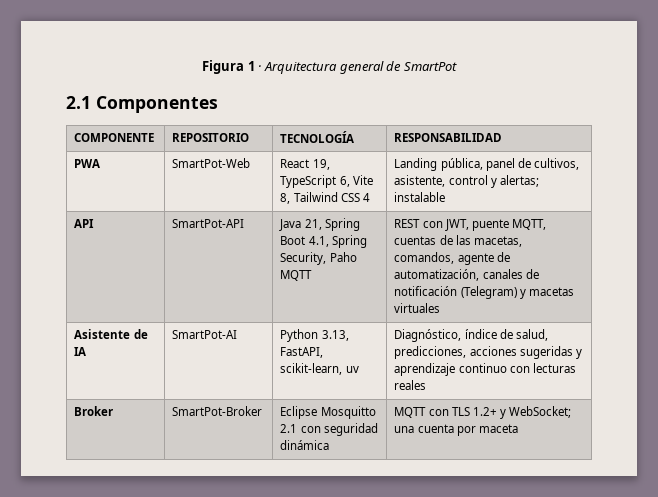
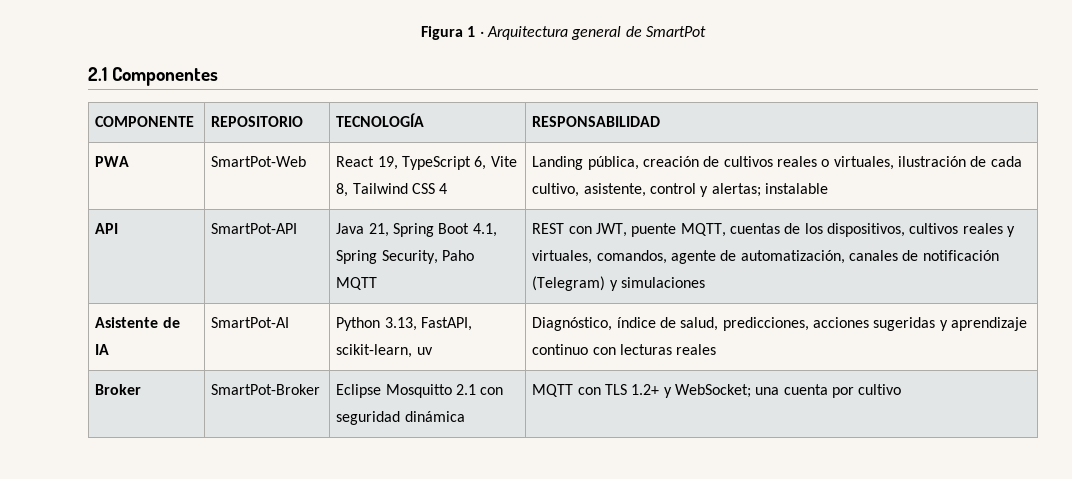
[485,158,579,171] panel de cultivos, -> [642,156,1022,170] [532,183,580,197] creación de cultivos reales o virtuales, ilustración de cada cultivo,
[455,235,522,247] las macetas, -> [804,223,1015,237] [532,250,593,264] los dispositivos, cultivos reales y virtuales,
[528,287,574,296] [394,303,441,313] macetas virtuales -> [620,277,705,288] simulaciones
[478,424,518,433] maceta -> [858,384,902,395] cultivo

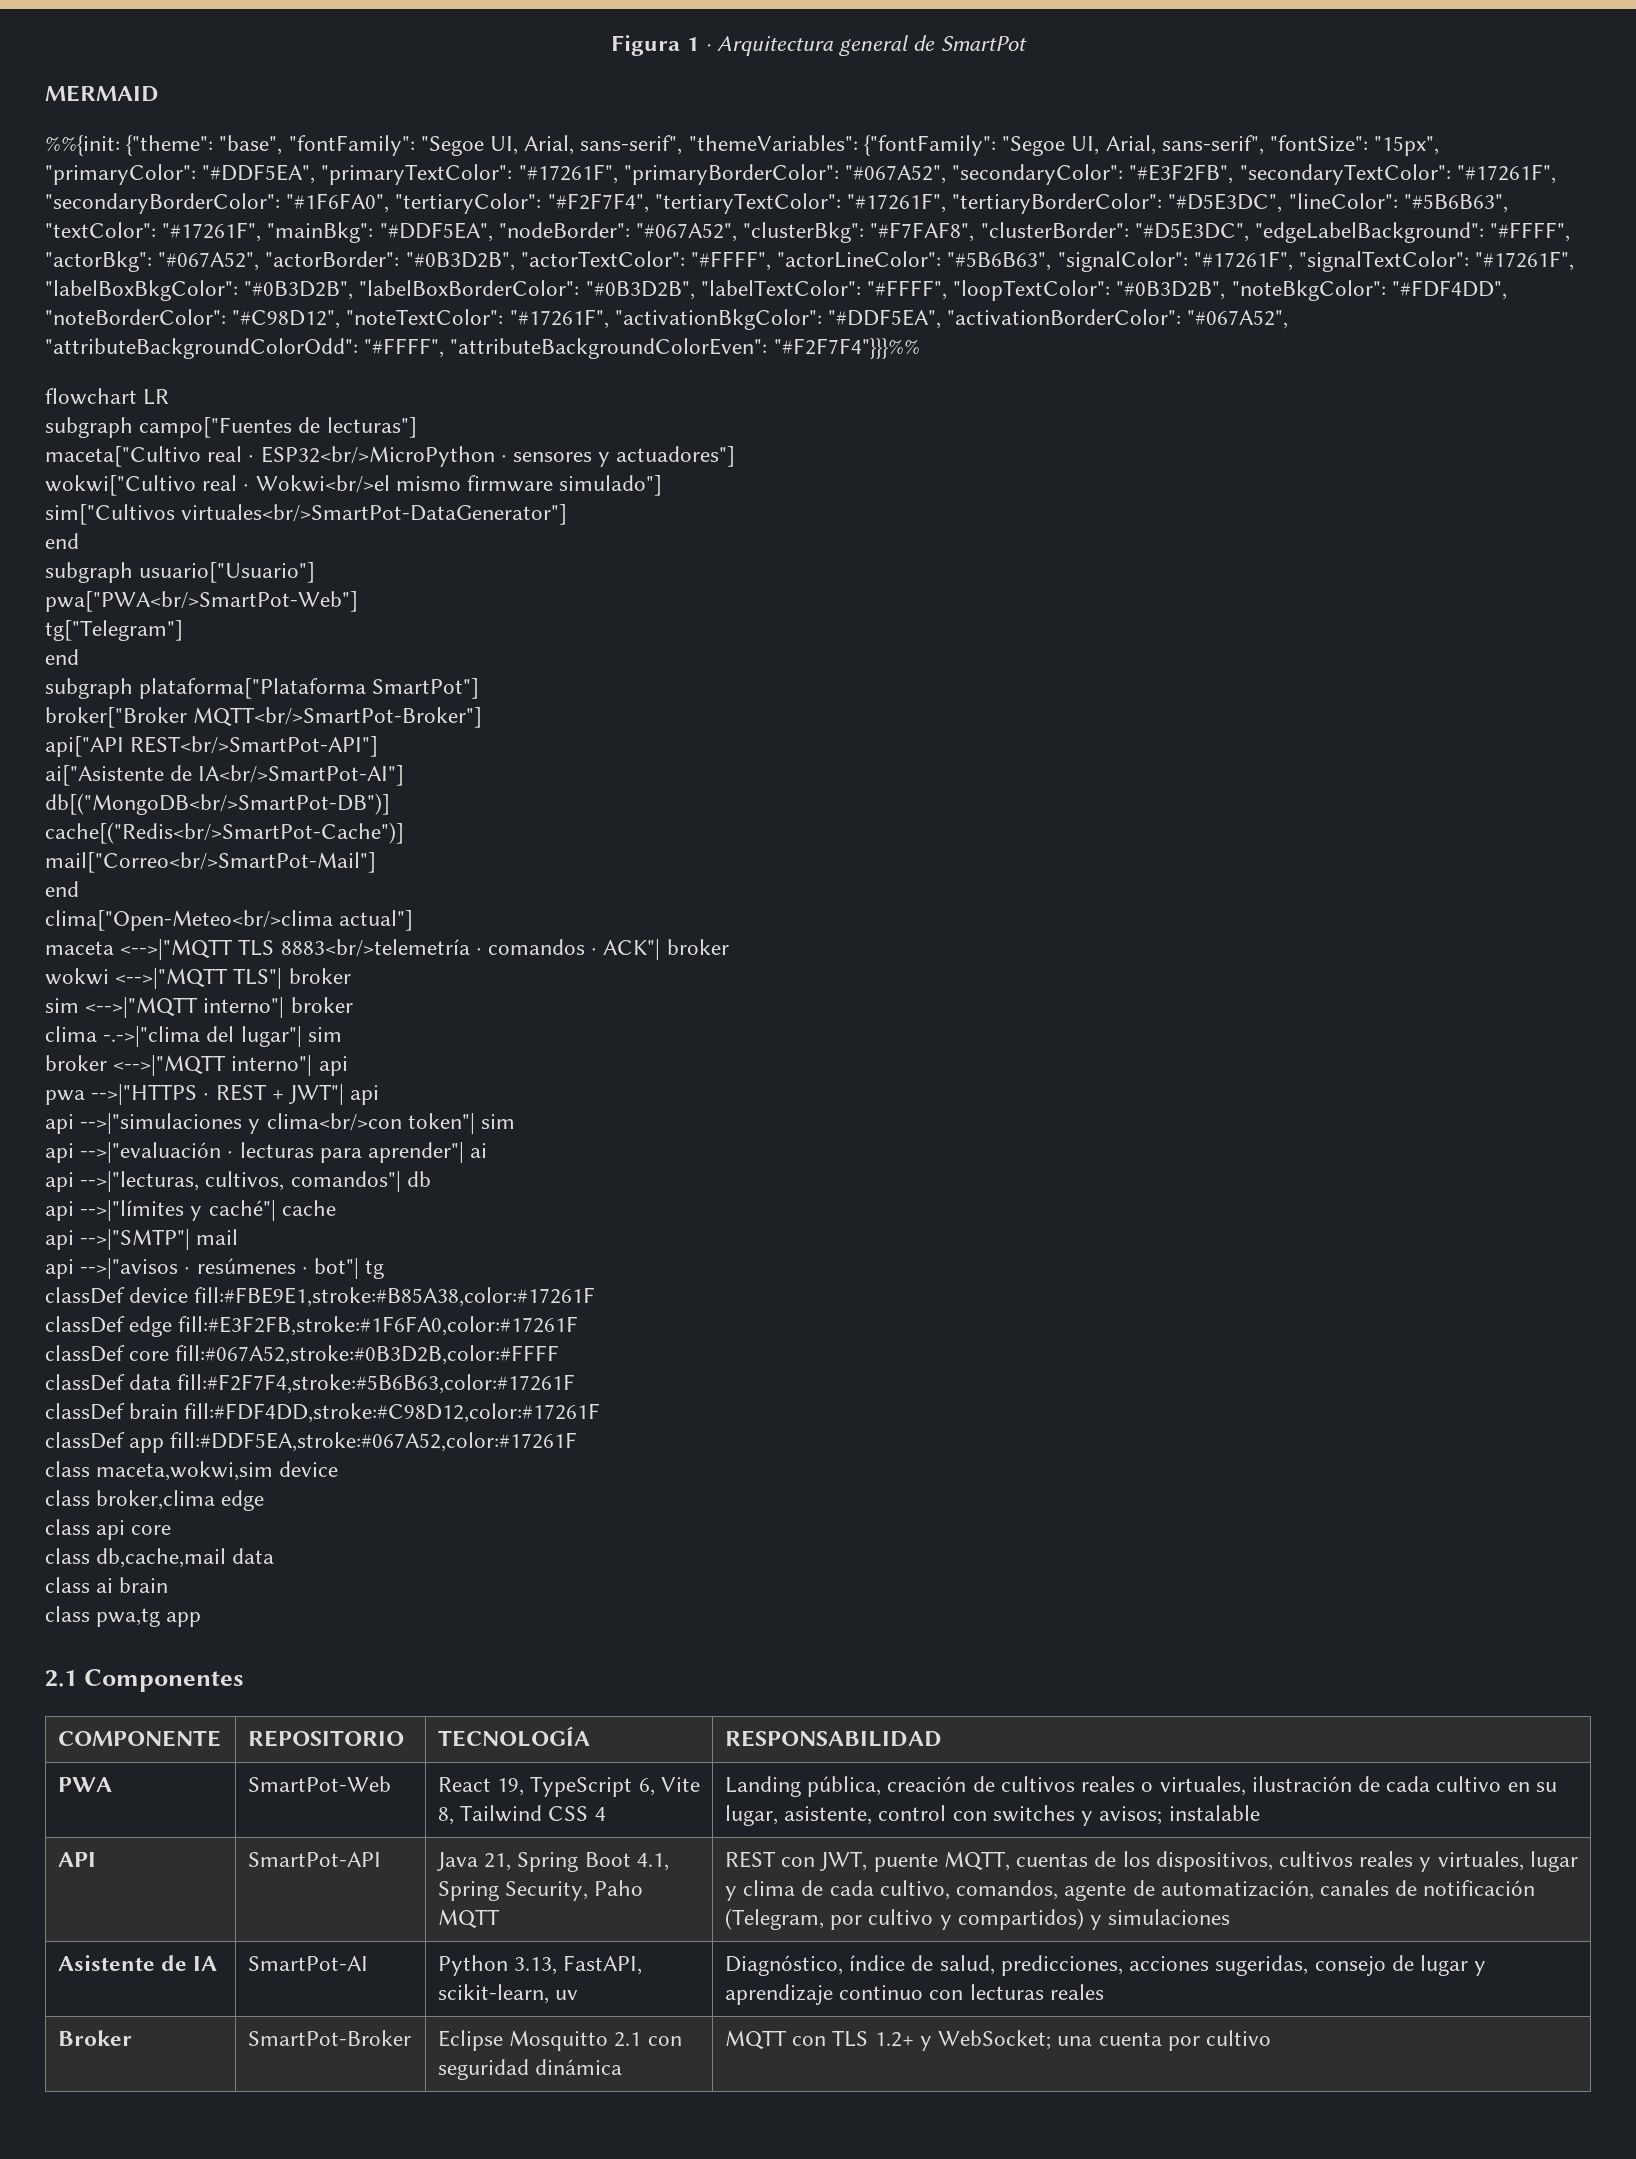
(706, 31) none -> [45,85,159,102] [45,135,1440,156] [45,164,1556,185] [45,193,1508,214] [45,222,1571,243] [45,251,1575,272] [45,280,1507,301] [45,309,1289,330] [45,338,920,359] [45,388,170,405] [45,417,417,438] [45,446,736,467] [45,475,663,496] [45,504,568,525] [45,533,79,549] [45,562,316,583] [45,591,358,612] [45,620,183,641] [45,649,79,665] [45,678,480,699] [45,707,483,728] [45,736,379,757] [45,765,405,786] [45,793,390,815] [45,822,404,844] [45,852,376,873] [45,881,79,897] [45,910,414,931] [45,939,729,960] [45,968,351,989] [45,997,353,1018] [45,1026,342,1047] [45,1055,348,1076] [45,1084,380,1105] [45,1113,516,1134] [45,1142,488,1163] [45,1171,431,1192] [45,1200,336,1221] [45,1229,239,1250] [45,1258,385,1279] [45,1287,596,1307] [45,1316,579,1337] [45,1345,560,1365] [45,1374,576,1394] [45,1403,601,1423] [45,1432,578,1453] [45,1461,339,1481] [45,1490,265,1511] [45,1519,172,1540] [45,1548,275,1568] [45,1577,169,1593] [45,1606,202,1627] // MERMAID // %%{init: {"theme": "base", "fontFamily": "Segoe UI, Arial, sans-serif", "themeVariables": {"fontFamily": "Segoe UI, Arial, sans-serif", "fontSize": "15px", "primaryColor": "#DDF5EA", "primaryTextColor": "#17261F", "primaryBorderColor": "#067A52", "secondaryColor": "#E3F2FB", "secondaryTextColor": "#17261F", "secondaryBorderColor": "#1F6FA0", "tertiaryColor": "#F2F7F4", "tertiaryTextColor": "#17261F", "tertiaryBorderColor": "#D5E3DC", "lineColor": "#5B6B63", "textColor": "#17261F", "mainBkg": "#DDF5EA", "nodeBorder": "#067A52", "clusterBkg": "#F7FAF8", "clusterBorder": "#D5E3DC", "edgeLabelBackground": "#FFFF", "actorBkg": "#067A52", "actorBorder": "#0B3D2B", "actorTextColor": "#FFFF", "actorLineColor": "#5B6B63", "signalColor": "#17261F", "signalTextColor": "#17261F", "labelBoxBkgColor": "#0B3D2B", "labelBoxBorderColor": "#0B3D2B", "labelTextColor": "#FFFF", "loopTextColor": "#0B3D2B", "noteBkgColor": "#FDF4DD", "noteBorderColor": "#C98D12", "noteTextColor": "#17261F", "activationBkgColor": "#DDF5EA", "activationBorderColor": "#067A52", "attributeBackgroundColorOdd": "#FFFF", "attributeBackgroundColorEven": "#F2F7F4"}}}%% // flowchart LR // subgraph campo["Fuentes de lecturas"] // maceta["Cultivo real · ESP32<br/>MicroPython · sensores y actuadores"] // wokwi["Cultivo real · Wokwi<br/>el mismo firmware simulado"] // sim["Cultivos virtuales<br/>SmartPot-DataGenerator"] // end // subgraph usuario["Usuario"] // pwa["PWA<br/>SmartPot-Web"] // tg["Telegram"] // end // subgraph plataforma["Plataforma SmartPot"] // broker["Broker MQTT<br/>SmartPot-Broker"] // api["API REST<br/>SmartPot-API"] // ai["Asistente de IA<br/>SmartPot-AI"] // db[("MongoDB<br/>SmartPot-DB")] // cache[("Redis<br/>SmartPot-Cache")] // mail["Correo<br/>SmartPot-Mail"] // end // clima["Open-Meteo<br/>clima actual"] // maceta <-->|"MQTT TLS 8883<br/>telemetría · comandos · ACK"| broker // wokwi <-->|"MQTT TLS"| broker // sim <-->|"MQTT interno"| broker // clima -.->|"clima del lugar"| sim // broker <-->|"MQTT interno"| api // pwa -->|"HTTPS · REST + JWT"| api // api -->|"simulaciones y clima<br/>con token"| sim // api -->|"evaluación · lecturas para aprender"| ai // api -->|"lecturas, cultivos, comandos"| db // api -->|"límites y caché"| cache // api -->|"SMTP"| mail // api -->|"avisos · resúmenes · bot"| tg // classDef device fill:#FBE9E1,stroke:#B85A38,color:#17261F // classDef edge fill:#E3F2FB,stroke:#1F6FA0,color:#17261F // classDef core fill:#067A52,stroke:#0B3D2B,color:#FFFF // classDef data fill:#F2F7F4,stroke:#5B6B63,color:#17261F // classDef brain fill:#FDF4DD,stroke:#C98D12,color:#17261F // classDef app fill:#DDF5EA,stroke:#067A52,color:#17261F // class maceta,wokwi,sim device // class broker,clima edge // class api core // class db,cache,mail data // class ai brain // class pwa,tg app
[532,183,761,197] cultivo, asistente, control y alertas; -> [1436,1776,1557,1792] [725,1805,1163,1826] cultivo en su lugar, asistente, control con switches y avisos;
(593, 257) none -> [1529,1851,1578,1872] [725,1880,950,1901] lugar y clima de cada cultivo,
[532,276,606,291] (Telegram) -> [725,1908,1084,1930] (Telegram, por cultivo y compartidos)
[873,317,936,331] sugeridas -> [1215,1955,1468,1976] sugeridas, consejo de lugar

